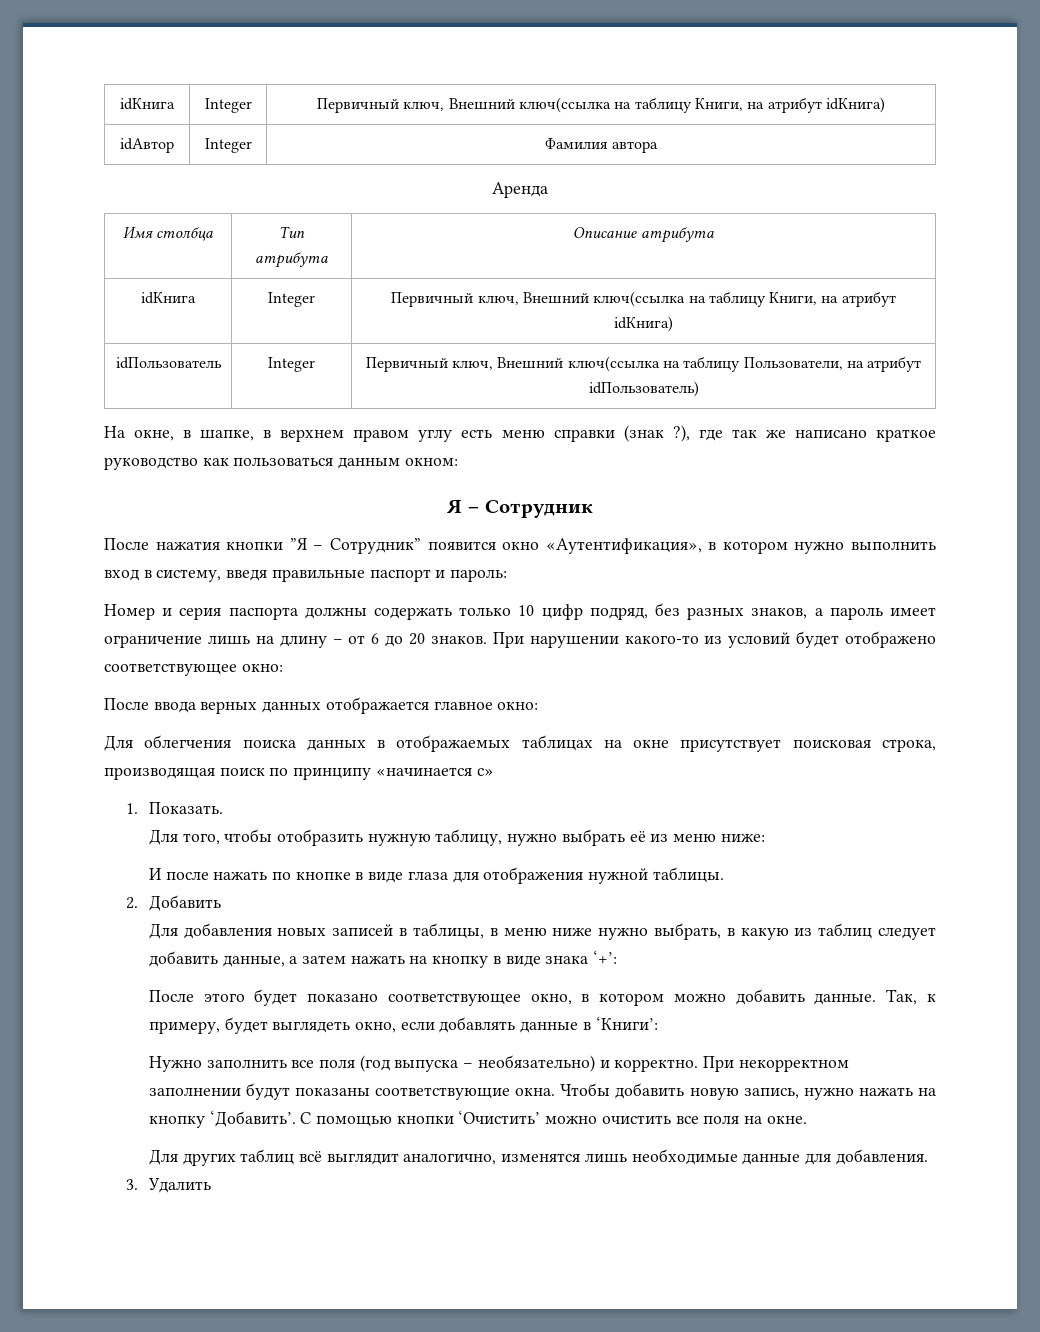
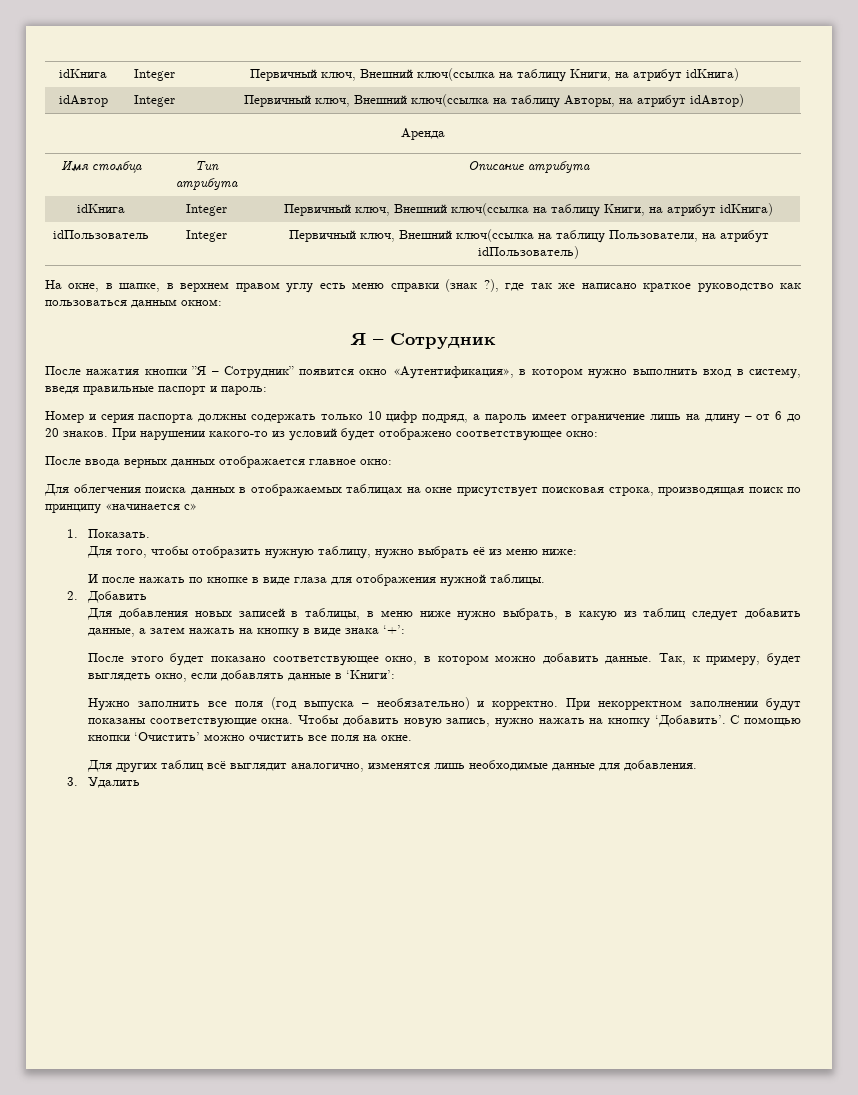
[544,138,659,153] Фамилия автора -> [244,94,745,108] Первичный ключ, Внешний ключ(ссылка на таблицу Авторы, на атрибут idАвтор)
[655,603,808,620] без разных знаков, -> (469, 418) none

